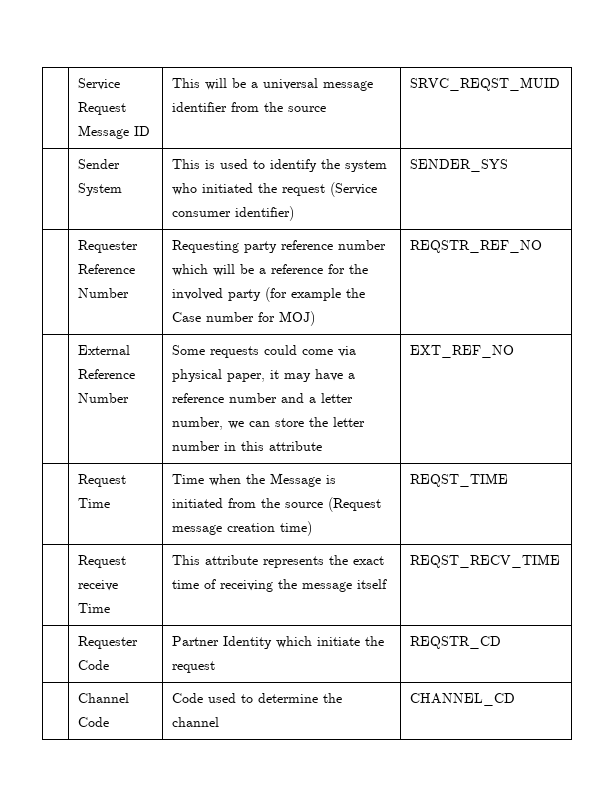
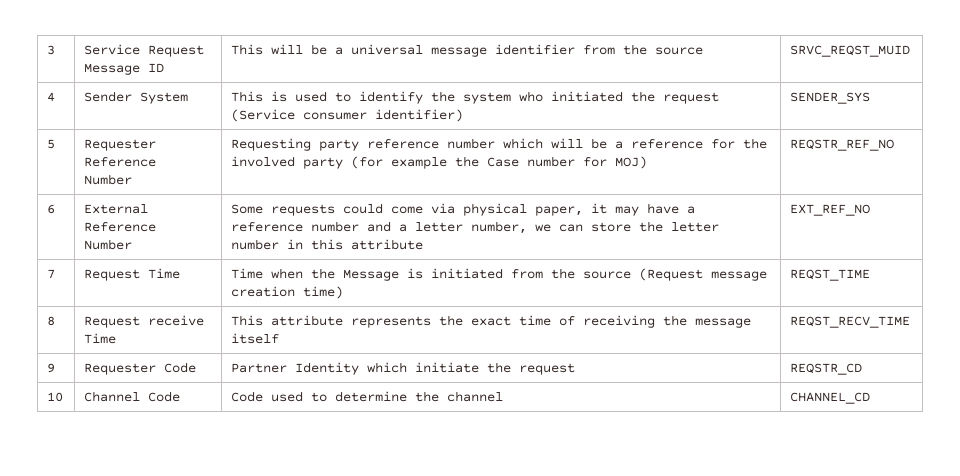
(77, 84) none -> [47,45,56,55] 3
(560, 84) none -> [47,92,56,102] 4
(508, 165) none -> [47,139,56,149] 5
(542, 246) none -> [47,204,56,214] 6
(514, 351) none -> [47,269,56,279] 7
(508, 480) none -> [47,316,56,326] 8
(560, 561) none -> [47,363,56,373] 9
(501, 642) none -> [47,392,64,402] 10

